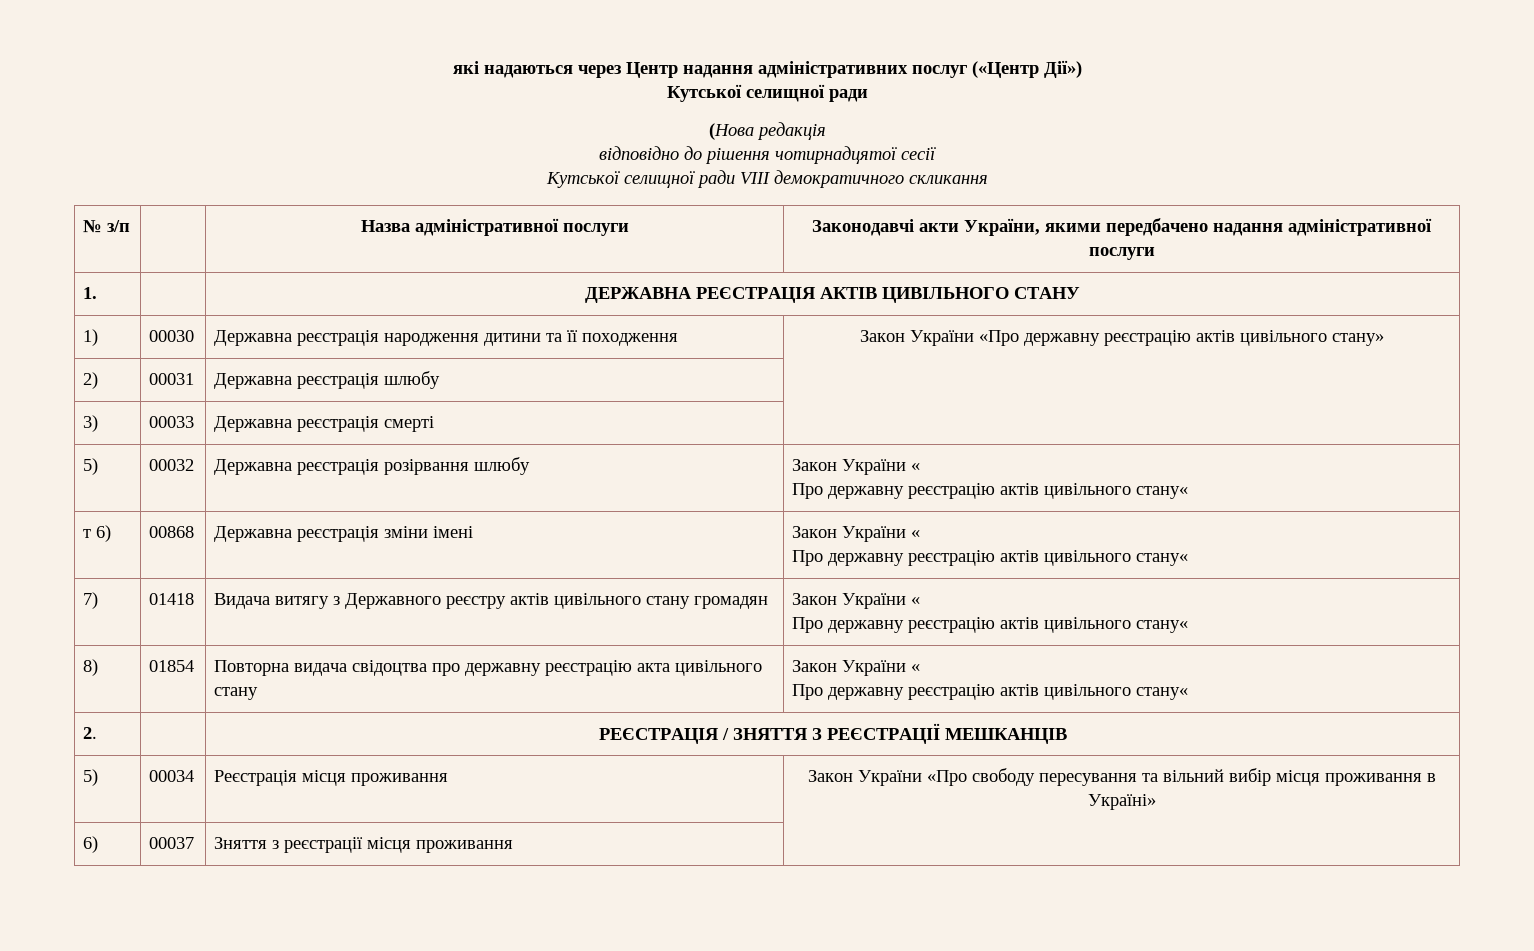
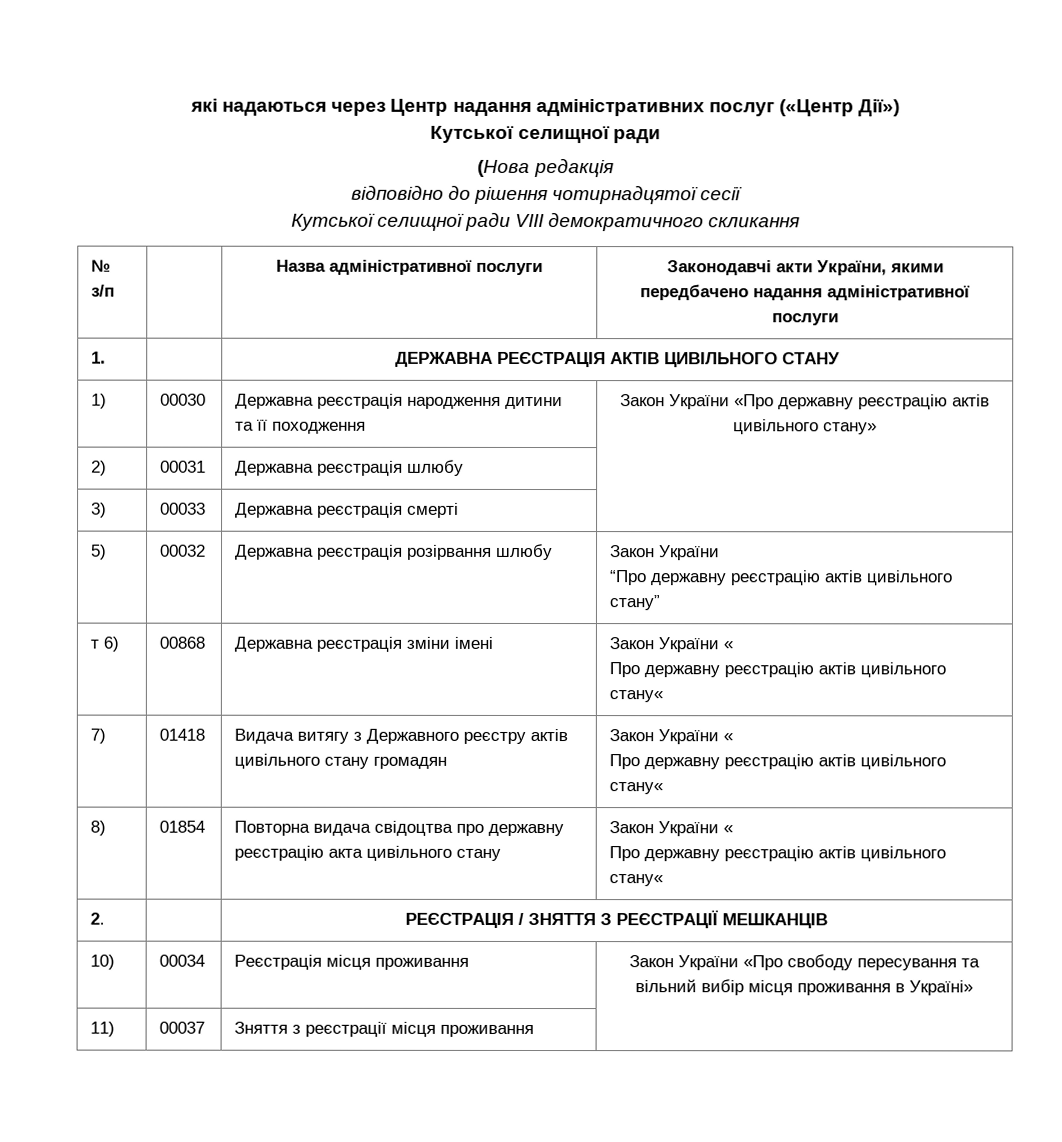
[911,463,921,471] [792,483,1189,499] « // Про державну реєстрацію актів цивільного стану« -> [609,570,954,586] [609,595,661,611] // “Про державну реєстрацію актів цивільного стану”
[83,769,99,786] 5) -> [90,954,116,970] 10)
[83,836,99,853] 6) -> [90,1021,116,1037] 11)

